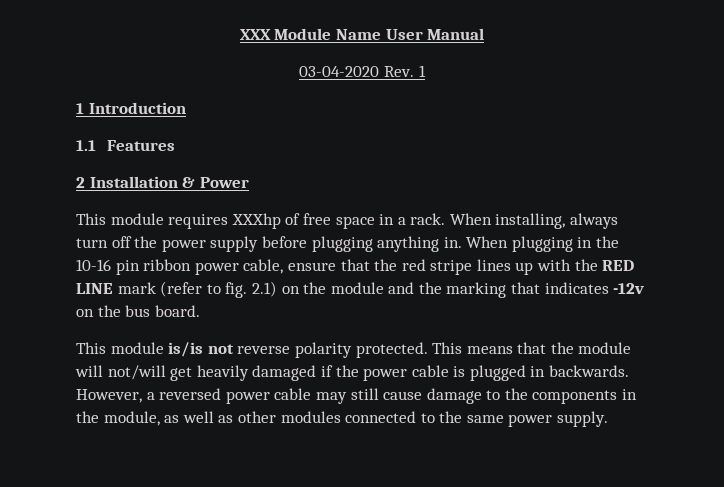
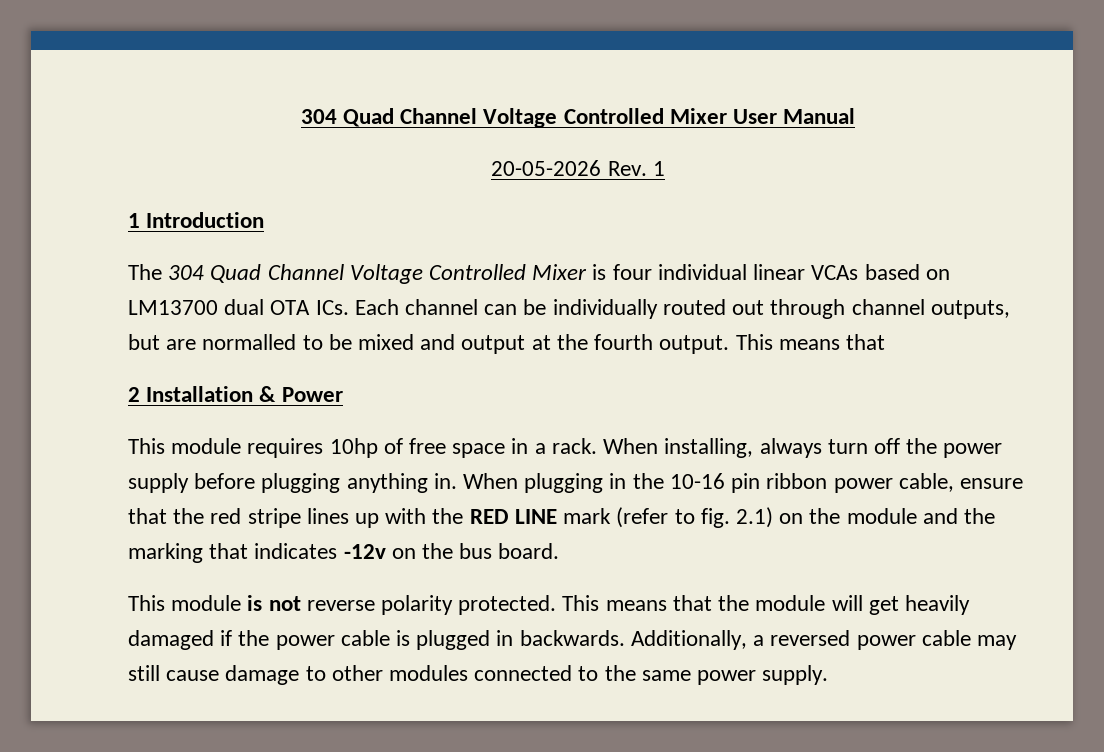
[239,28,381,40] XXX Module Name -> [300,108,727,128] 304 Quad Channel Voltage Controlled Mixer
[299,66,380,77] 03-04-2020 -> [491,160,602,176] 20-05-2026
[76,140,175,151] 1.1 Features -> [128,264,950,284] [128,299,1010,319] [128,334,885,354] The 304 Quad Channel Voltage Controlled Mixer is four individual linear VCAs based on LM13700 dual OTA ICs. Each channel can be individually routed out through channel outputs, but are normalled to be mixed and output at the fourth output. This means that
[231,213,281,229] XXXhp -> [329,438,378,458] 10hp
[168,342,204,357] is/is -> [247,595,263,611] is
[107,365,166,380] not/will -> (863, 603) none
[76,389,142,403] However, -> [630,630,747,650] Additionally,
[504,388,638,404] [76,411,234,426] the components in the module, as well as -> (326, 673) none

